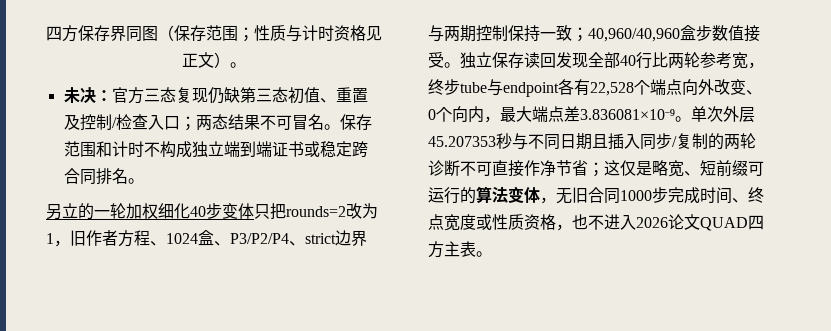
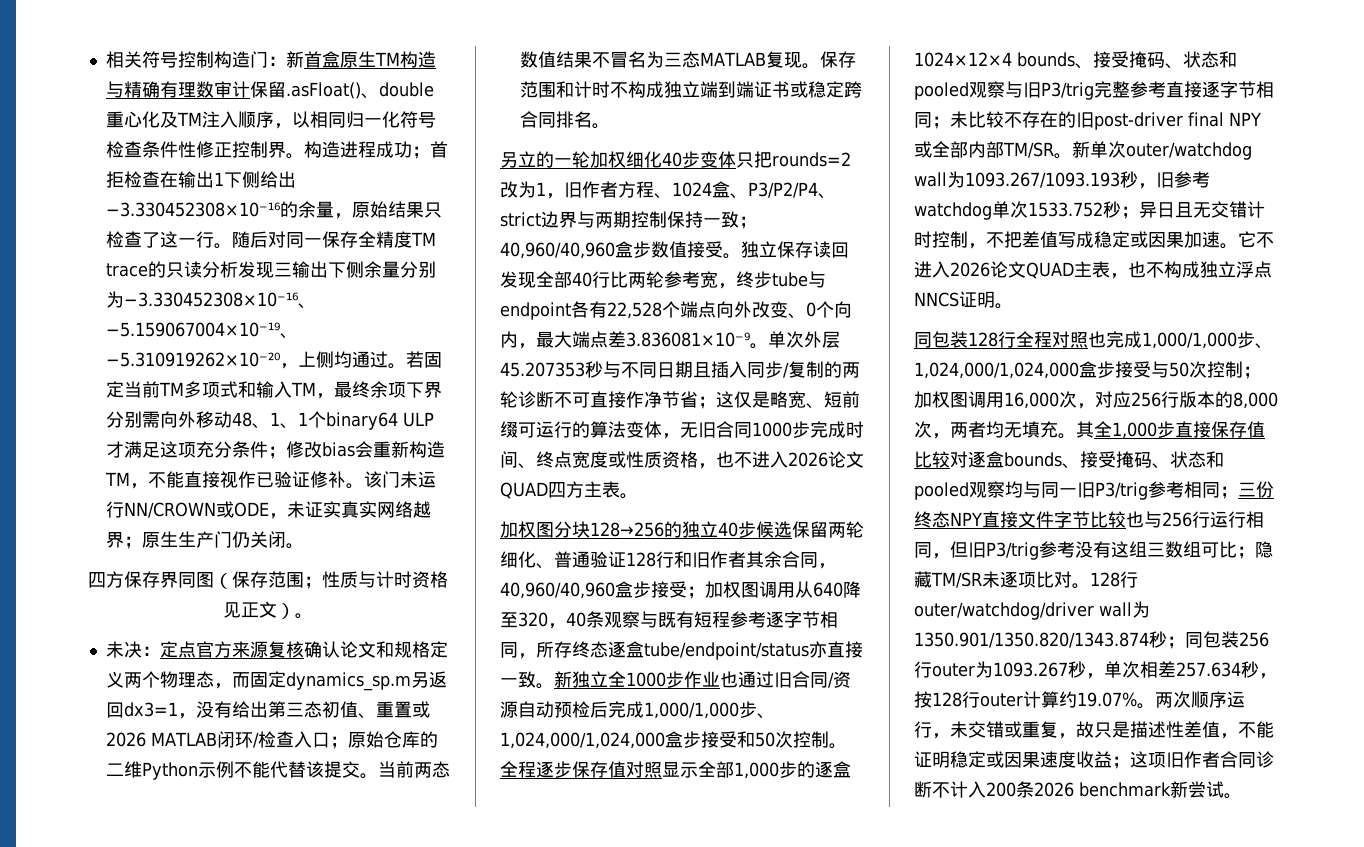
(46, 33) none -> [105,51,436,68] [105,81,434,99] [105,111,436,129] [105,141,448,159] [105,171,296,188] [105,201,442,219] [105,231,436,249] [105,261,436,278] [105,291,316,309] [105,322,298,339] [105,351,442,369] [105,381,442,399] [105,411,434,430] [105,441,445,459] [104,471,436,489] [105,501,431,519] [105,531,304,549] 相关符号控制构造门：新首盒原生TM构造与精确有理数审计保留.asFloat()、double重心化及TM注入顺序，以相同归一化符号检查条件性修正控制界。构造进程成功；首拒检查在输出1下侧给出−3.330452308×10⁻¹⁶的余量，原始结果只检查了这一行。随后对同一保存全精度TM trace的只读分析发现三输出下侧余量分别为−3.330452308×10⁻¹⁶、−5.159067004×10⁻¹⁹、−5.310919262×10⁻²⁰，上侧均通过。若固定当前TM多项式和输入TM，最终余项下界分别需向外移动48、1、1个binary64 ULP才满足这项充分条件；修改bias会重新构造TM，不能直接视作已验证修补。该门未运行NN/CROWN或ODE，未证实真实网络越界；原生生产门仍关闭。 //
[111,87,368,104] [63,114,324,131] 官方三态复现仍缺第三态初值、重置及控制/检查入口；两态结果不可冒名 -> [159,641,448,658] [105,671,447,691] [105,701,430,719] [105,731,438,749] [105,761,450,780] [519,51,802,68] 定点官方来源复核确认论文和规格定义两个物理态，而固定dynamics_sp.m另返回dx3=1，没有给出第三态初值、重置或2026 MATLAB闭环/检查入口；原始仓库的二维Python示例不能代替该提交。当前两态数值结果不冒名为三态MATLAB复现
(492, 254) none -> [500,521,864,538] [500,551,836,569] [500,581,861,599] [500,611,838,629] [500,641,863,660] [500,671,851,689] [500,701,775,719] [500,731,847,749] [500,761,851,779] [914,51,1237,69] [914,81,1274,100] [914,111,1261,130] [914,141,1252,160] [914,171,1210,189] [914,201,1265,220] [914,231,1274,249] [914,261,1272,279] [914,291,1013,309] [914,331,1273,349] [914,361,1261,379] [914,391,1278,409] [914,421,1265,439] [914,451,1224,469] [914,481,1274,500] [914,511,1264,528] [914,541,1273,560] [914,571,1138,589] [914,601,1150,620] [914,631,1269,649] [914,661,1277,679] [914,691,1245,709] [914,721,1274,739] [914,751,1274,769] [914,781,1242,799] // 加权图分块128→256的独立40步候选保留两轮细化、普通验证128行和旧作者其余合同，40,960/40,960盒步接受；加权图调用从640降至320，40条观察与既有短程参考逐字节相同，所存终态逐盒tube/endpoint/status亦直接一致。新独立全1000步作业也通过旧合同/资源自动预检后完成1,000/1,000步、1,024,000/1,024,000盒步接受和50次控制。全程逐步保存值对照显示全部1,000步的逐盒1024×12×4 bounds、接受掩码、状态和pooled观察与旧P3/trig完整参考直接逐字节相同；未比较不存在的旧post-driver final NPY或全部内部TM/SR。新单次outer/watchdog wall为1093.267/1093.193秒，旧参考watchdog单次1533.752秒；异日且无交错计时控制，不把差值写成稳定或因果加速。它不进入2026论文QUAD主表，也不构成独立浮点NNCS证明。 // 同包装128行全程对照也完成1,000/1,000步、1,024,000/1,024,000盒步接受与50次控制；加权图调用16,000次，对应256行版本的8,000次，两者均无填充。其全1,000步直接保存值比较对逐盒bounds、接受掩码、状态和pooled观察均与同一旧P3/trig参考相同；三份终态NPY直接文件字节比较也与256行运行相同，但旧P3/trig参考没有这组三数组可比；隐藏TM/SR未逐项比对。128行outer/watchdog/driver wall为1350.901/1350.820/1343.874秒；同包装256行outer为1093.267秒，单次相差257.634秒，按128行outer计算约19.07%。两次顺序运行，未交错或重复，故只是描述性差值，不能证明稳定或因果速度收益；这项旧作者合同诊断不计入200条2026 benchmark新尝试。

